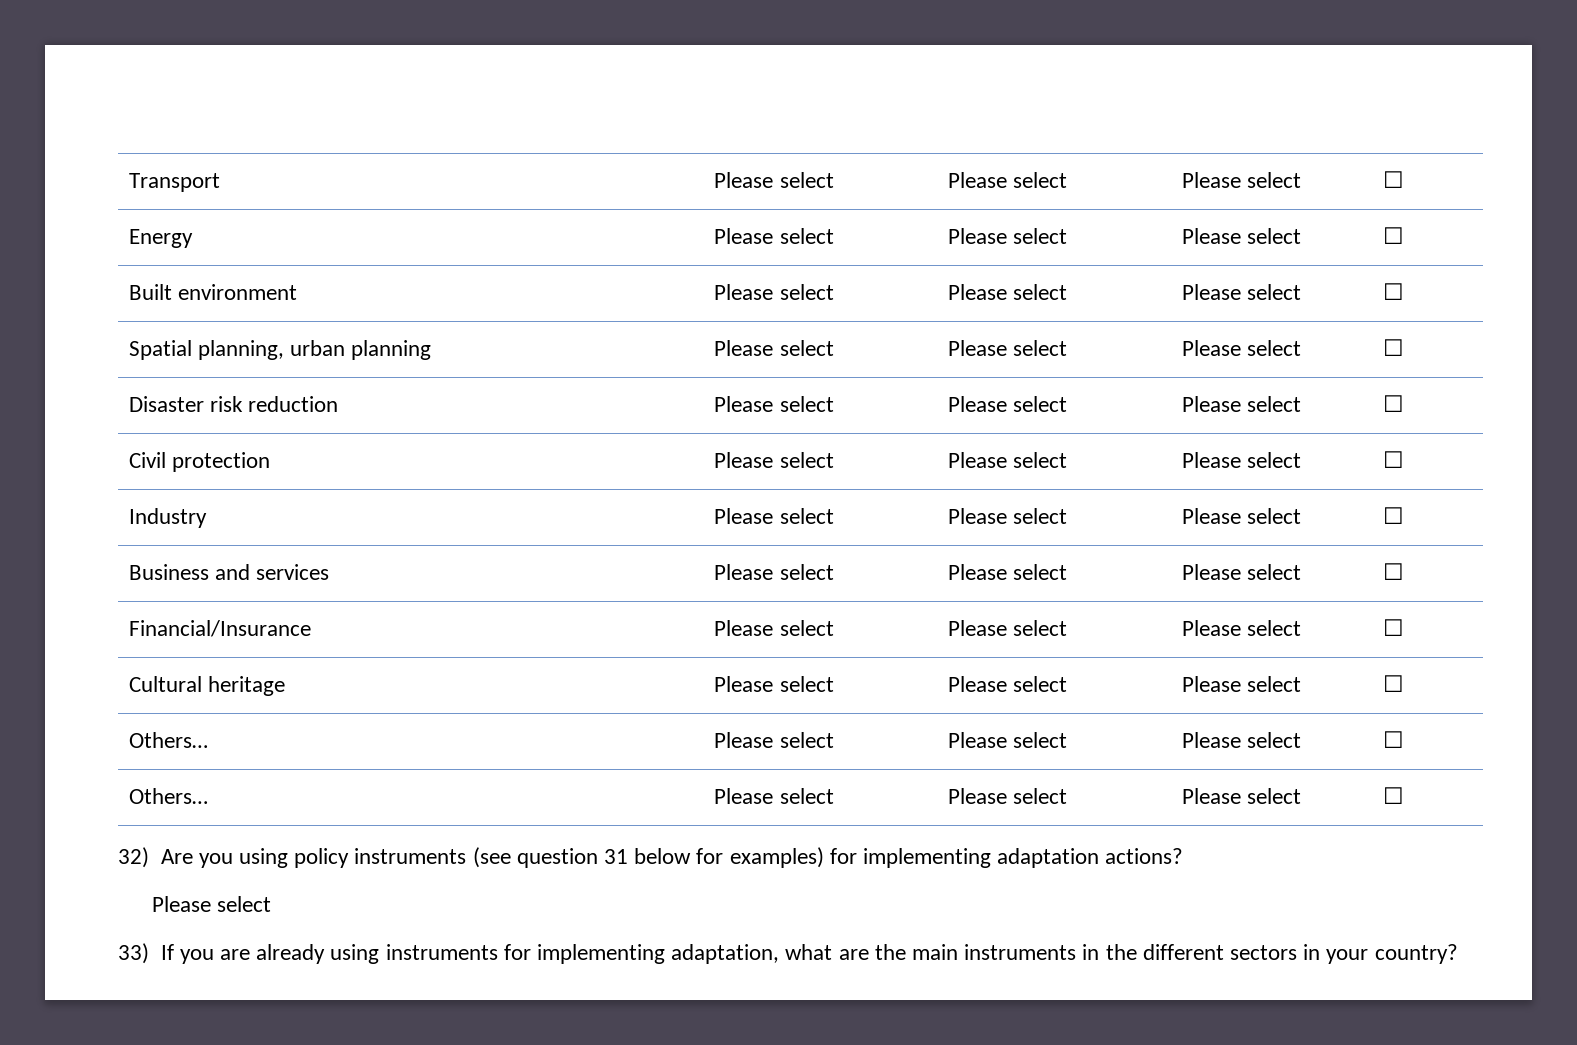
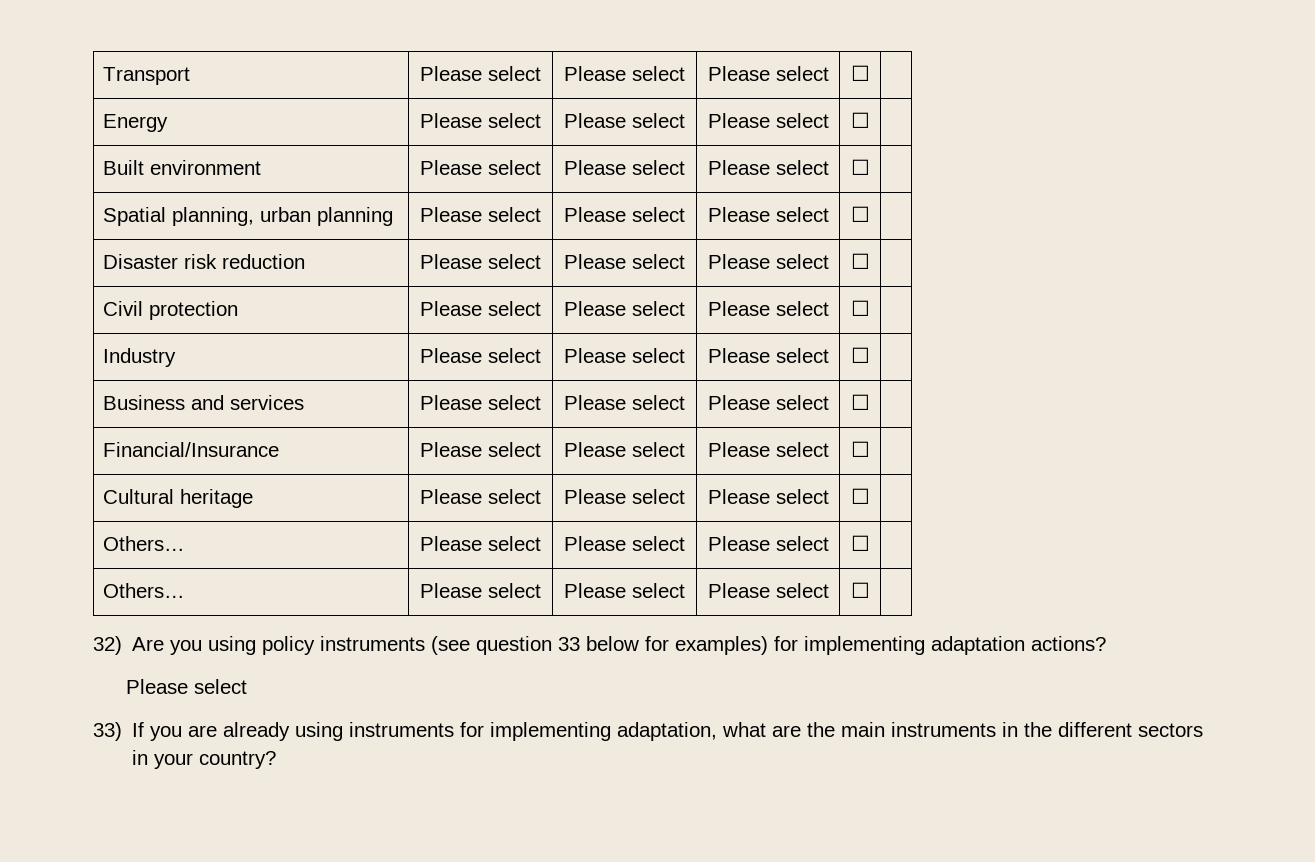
[603,849,628,864] 31 -> [558,637,581,651] 33

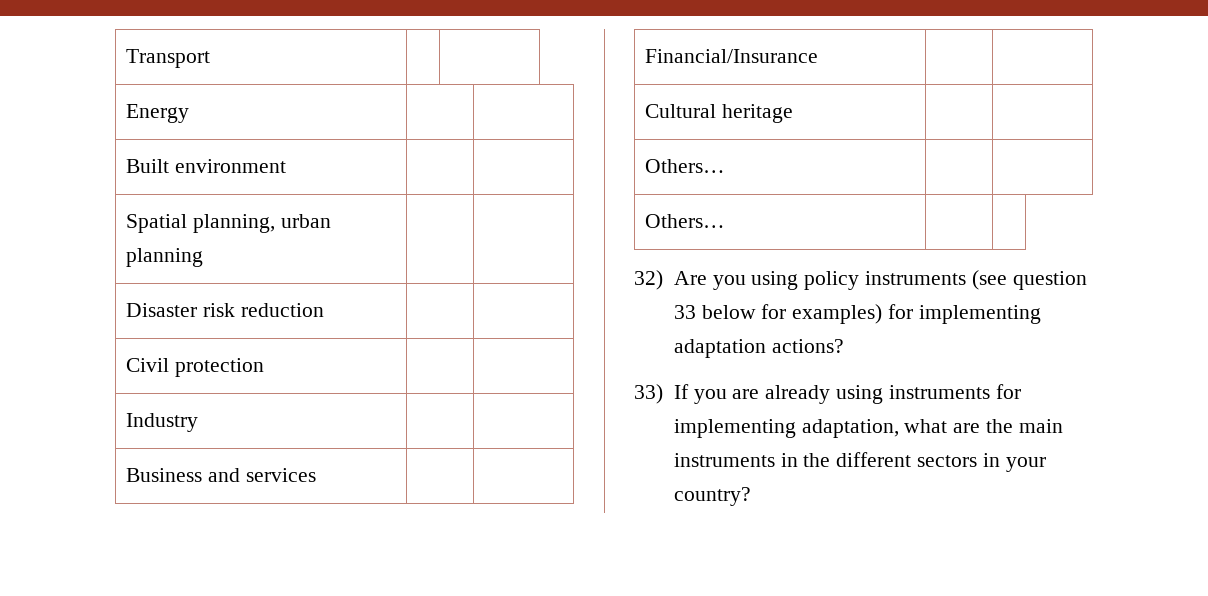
[420,66,541,81] [564,66,685,81] [707,66,829,81] [850,65,870,81] [103,114,169,132] [420,113,541,128] [564,113,685,128] [707,113,829,128] [850,112,870,128] [103,160,262,175] [420,160,541,175] [564,160,685,175] [707,160,829,175] [850,159,870,175] [103,207,394,226] [420,207,541,222] [564,207,685,222] [707,207,829,222] [850,206,870,222] [103,254,306,269] [420,254,541,269] [564,254,685,269] [707,254,829,269] [850,253,870,269] [103,301,239,320] [420,301,541,316] [564,301,685,316] [707,301,829,316] [850,300,870,316] [103,348,177,367] [420,348,541,363] [564,348,685,363] [707,348,829,363] [850,347,870,363] [103,395,305,410] [420,395,541,410] [564,395,685,410] [707,395,829,410] [850,394,870,410] [103,442,280,457] [420,442,541,457] [564,442,685,457] [707,442,829,457] [850,441,870,457] [103,489,254,508] [420,489,541,504] [564,489,685,504] [707,489,829,504] [850,488,870,504] [103,536,186,551] [420,536,541,551] [564,536,685,551] [707,536,829,551] [850,535,870,551] [103,583,186,598] [420,583,541,598] [564,583,685,598] [707,583,829,598] [850,582,870,598] Please select | Please select | Please select | ☐ | // Energy | Please select | Please select | Please select | ☐ | // Built environment | Please select | Please select | Please select | ☐ | // Spatial planning, urban planning | Please select | Please select | Please select | ☐ | // Disaster risk reduction | Please select | Please select | Please select | ☐ | // Civil protection | Please select | Please select | Please select | ☐ | // Industry | Please select | Please select | Please select | ☐ | // Business and services | Please select | Please select | Please select | ☐ | // Financial/Insurance | Please select | Please select | Please select | ☐ | // Cultural heritage | Please select | Please select | Please select | ☐ | // Others… | Please select | Please select | Please select | ☐ | // Others… | Please select | Please select | Please select | ☐ -> [126,104,190,123] [126,159,287,173] [126,214,331,233] [126,248,204,267] [126,303,324,317] [126,358,265,377] [126,413,199,432] [126,468,316,482] [645,49,819,63] [645,104,794,123] [645,159,726,173] [645,214,726,228] | // Energy | | // Built environment | | // Spatial planning, urban planning | | // Disaster risk reduction | | // Civil protection | | // Industry | | // Business and services | | // Financial/Insurance | | // Cultural heritage | | // Others… | | // Others… |
[125,679,247,694] // Please select -> (844, 346) none

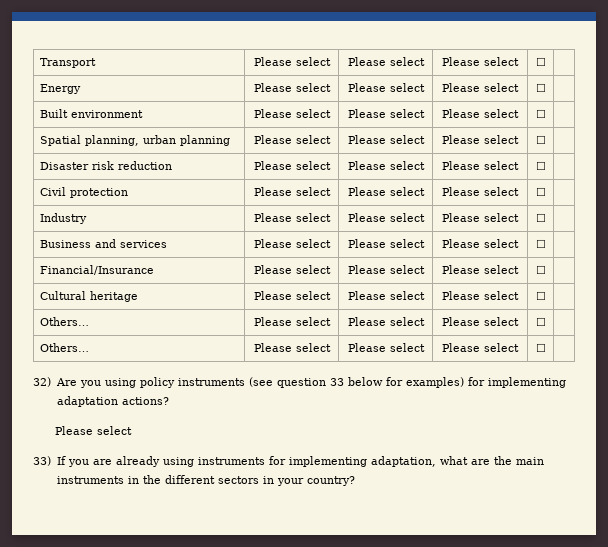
[126,104,190,123] [126,159,287,173] [126,214,331,233] [126,248,204,267] [126,303,324,317] [126,358,265,377] [126,413,199,432] [126,468,316,482] [645,49,819,63] [645,104,794,123] [645,159,726,173] [645,214,726,228] | // Energy | | // Built environment | | // Spatial planning, urban planning | | // Disaster risk reduction | | // Civil protection | | // Industry | | // Business and services | | // Financial/Insurance | | // Cultural heritage | | // Others… | | // Others… | -> [253,57,331,66] [347,57,425,66] [442,57,519,66] [535,57,546,66] [40,84,82,94] [253,83,331,92] [347,83,425,92] [442,83,519,92] [535,83,546,92] [40,109,144,118] [253,109,331,118] [347,109,425,118] [442,109,519,118] [535,109,546,118] [40,135,231,146] [253,135,331,144] [347,135,425,144] [442,135,519,144] [535,135,546,144] [40,161,173,170] [253,161,331,170] [347,161,425,170] [442,161,519,170] [535,161,546,170] [40,187,129,198] [253,187,331,196] [347,187,425,196] [442,187,519,196] [535,187,546,196] [40,213,88,224] [253,213,331,222] [347,213,425,222] [442,213,519,222] [535,213,546,222] [40,239,168,248] [253,239,331,248] [347,239,425,248] [442,239,519,248] [535,239,546,248] [40,265,155,275] [253,265,331,274] [347,265,425,274] [442,265,519,274] [535,265,546,274] [40,291,139,302] [253,291,331,300] [347,291,425,300] [442,291,519,300] [535,291,546,300] [40,317,90,326] [253,317,331,326] [347,317,425,326] [442,317,519,326] [535,317,546,326] [40,343,90,352] [253,343,331,352] [347,343,425,352] [442,343,519,352] [535,343,546,352] Please select | Please select | Please select | ☐ | // Energy | Please select | Please select | Please select | ☐ | // Built environment | Please select | Please select | Please select | ☐ | // Spatial planning, urban planning | Please select | Please select | Please select | ☐ | // Disaster risk reduction | Please select | Please select | Please select | ☐ | // Civil protection | Please select | Please select | Please select | ☐ | // Industry | Please select | Please select | Please select | ☐ | // Business and services | Please select | Please select | Please select | ☐ | // Financial/Insurance | Please select | Please select | Please select | ☐ | // Cultural heritage | Please select | Please select | Please select | ☐ | // Others… | Please select | Please select | Please select | ☐ | // Others… | Please select | Please select | Please select | ☐
(844, 346) none -> [54,426,132,435] // Please select

